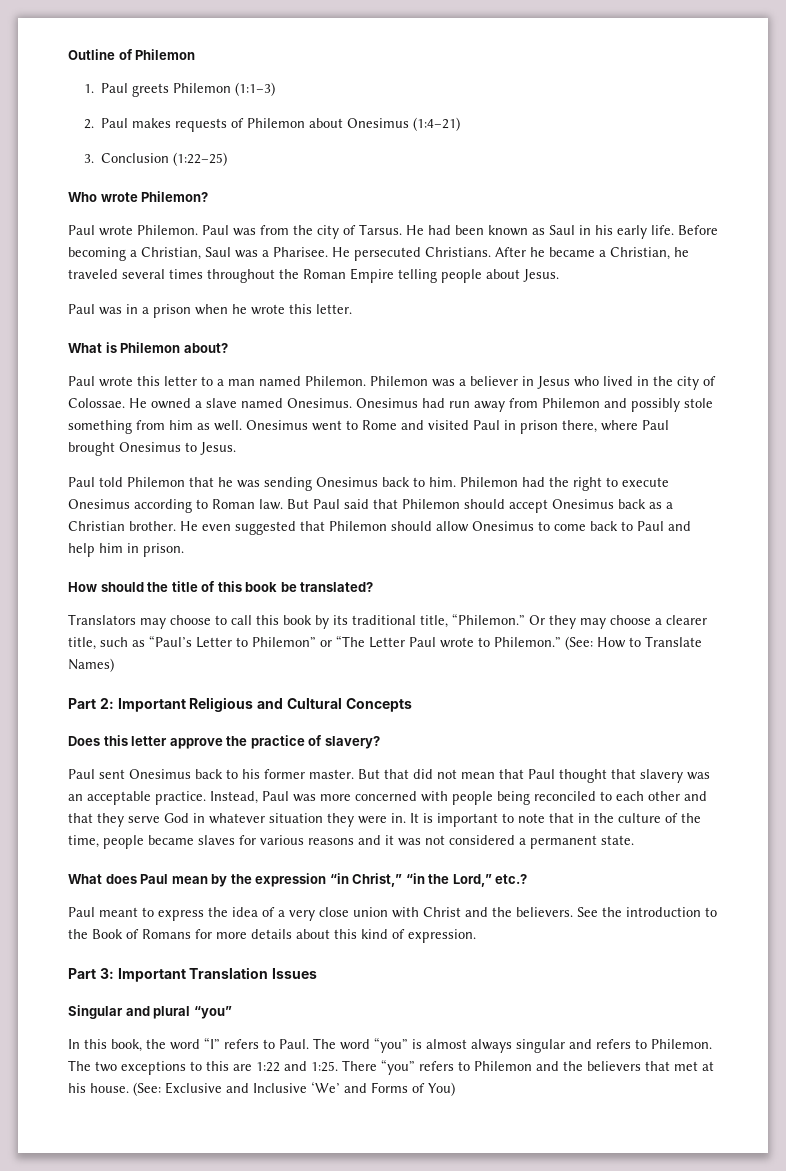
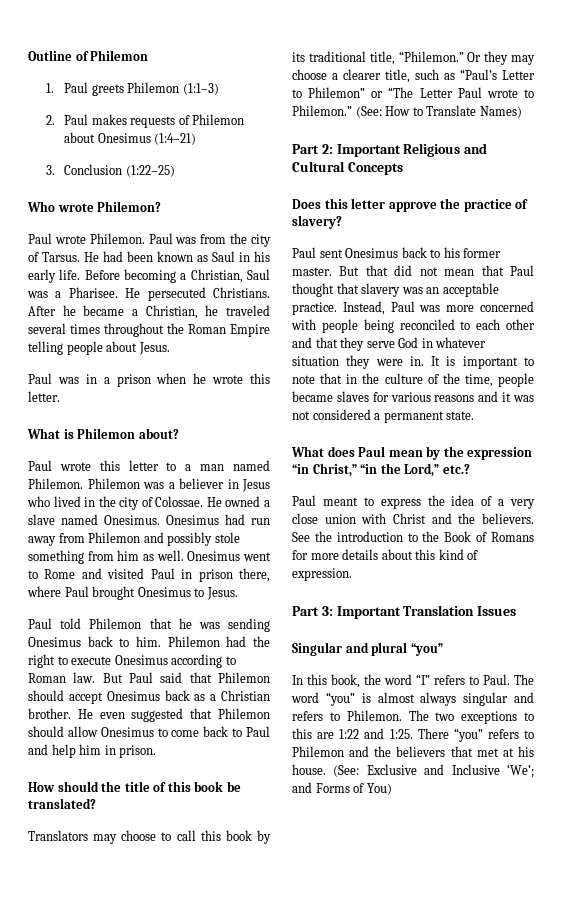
[311,1081,340,1093] ‘We’ -> [507,764,534,778] ‘We’;

